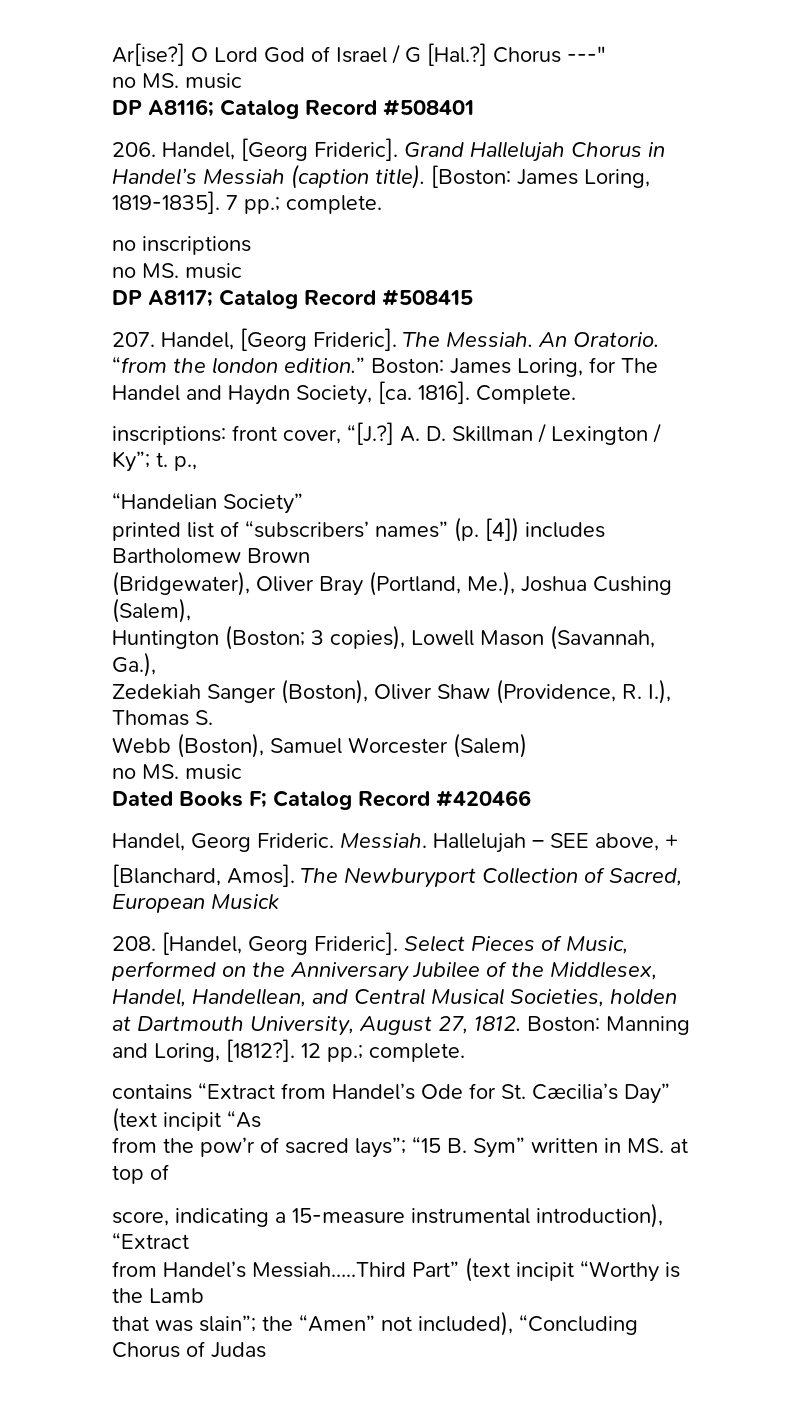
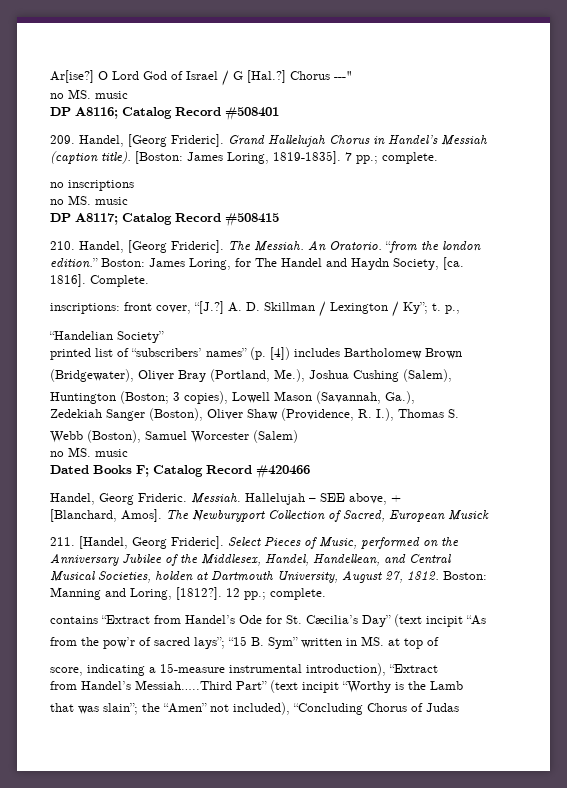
[112,142,156,157] 206. -> [50,135,75,144] 209.
[112,332,155,347] 207. -> [50,241,75,250] 210.
[112,936,156,951] 208. -> [50,537,75,546] 211.

